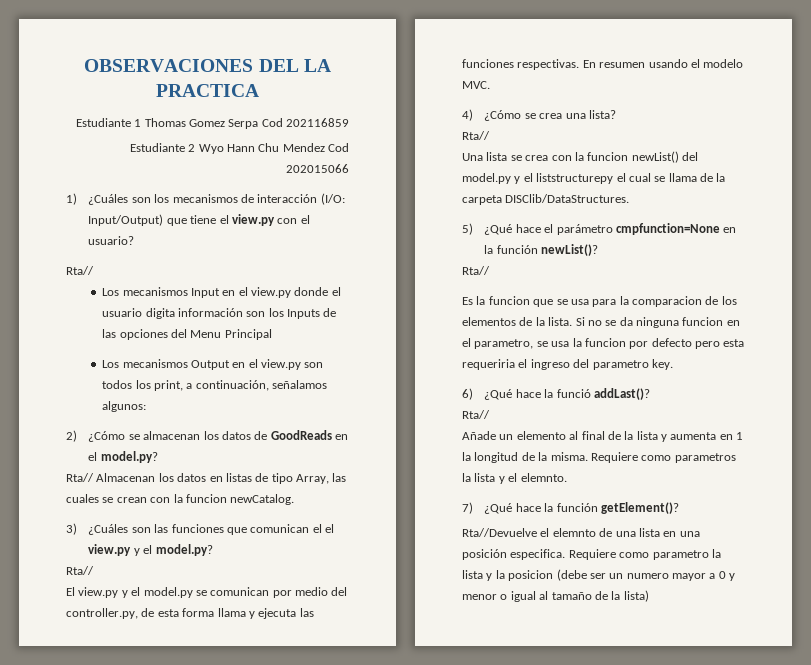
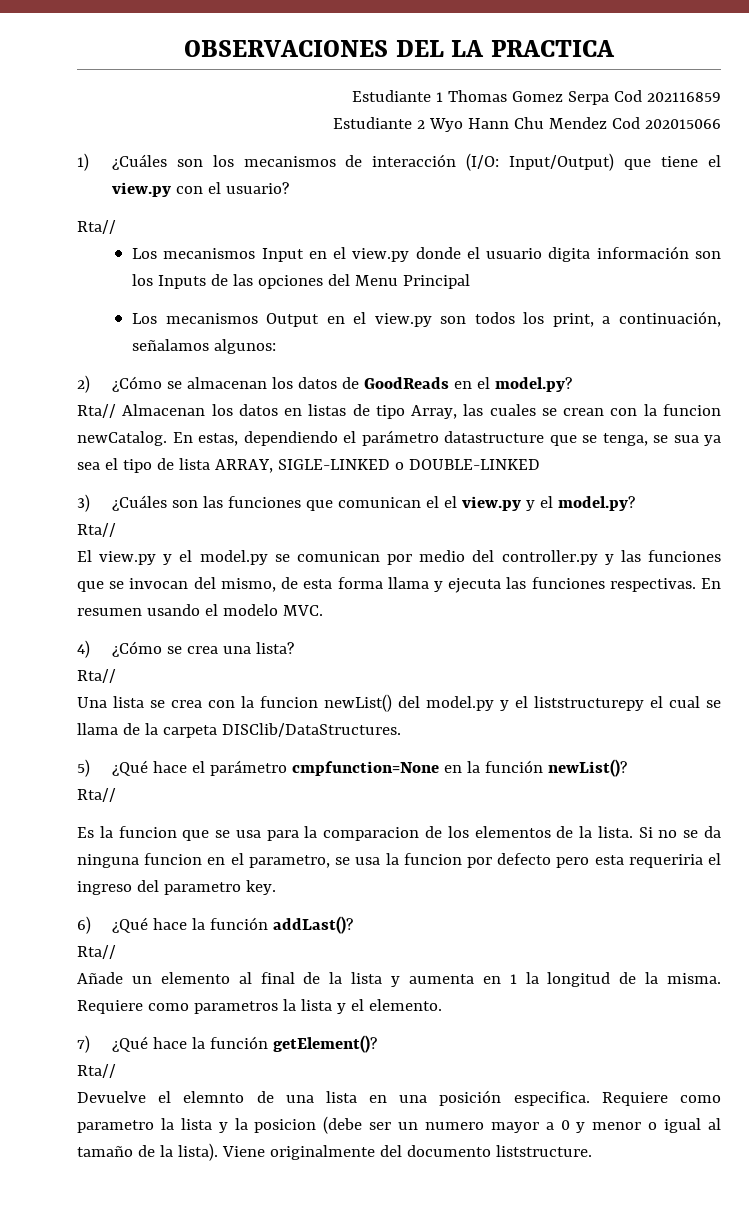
(295, 499) none -> [172,430,721,446] [77,458,540,473] En estas, dependiendo el parámetro datastructure que se tenga, se sua ya sea el tipo de lista ARRAY, SIGLE-LINKED o DOUBLE-LINKED
[66,608,138,619] controller.py, -> [501,550,721,565] [77,577,276,592] controller.py y las funciones que se invocan del mismo,
[556,389,591,398] funció -> [209,917,268,930] función
[520,473,567,482] elemnto. -> [368,999,442,1011] elemento.
[462,528,537,537] Rta//Devuelve -> [77,1064,116,1078] [77,1091,146,1103] Rta// // Devuelve
[623,590,649,602] lista) -> [177,1143,592,1161] lista). Viene originalmente del documento liststructure.

